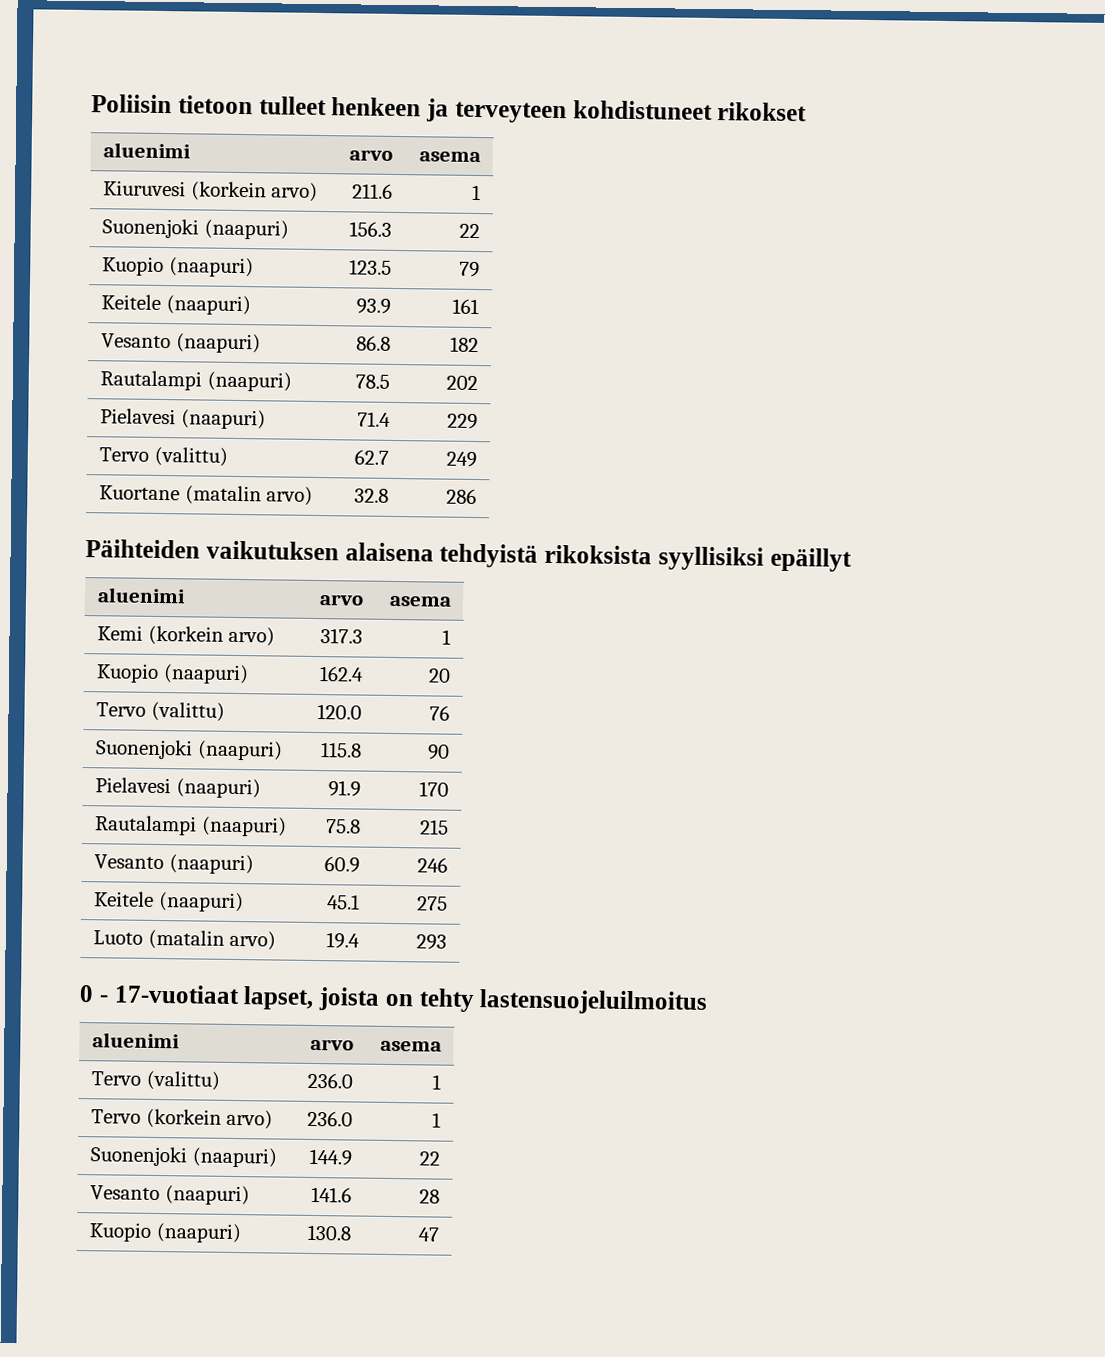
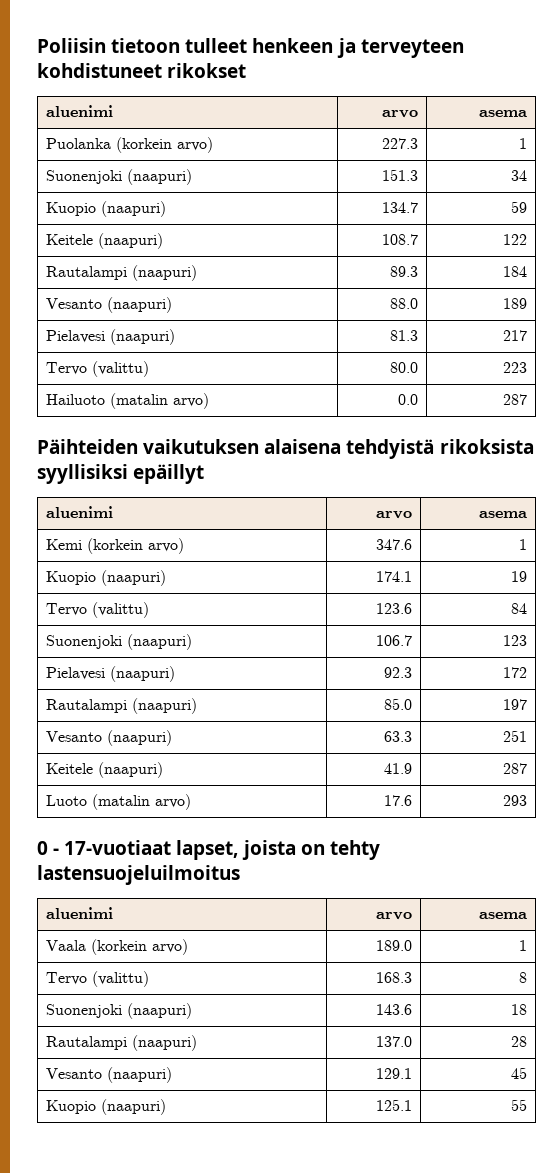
[102,180,319,202] [352,183,394,199] [472,184,482,201] [101,218,289,240] [349,221,393,237] [459,223,481,239] [101,256,254,278] [349,259,393,275] [459,261,481,278] [100,294,251,316] [356,298,392,314] [452,298,480,315] [100,333,261,354] [356,335,392,351] [450,336,480,353] [99,370,292,392] [355,374,391,389] [446,375,479,391] [99,408,266,430] [357,411,392,427] [447,413,479,430] [98,446,228,467] [354,449,390,465] [446,451,478,468] [98,485,314,506] [354,488,390,503] [446,488,478,505] Kiuruvesi (korkein arvo) | 211.6 | 1 // Suonenjoki (naapuri) | 156.3 | 22 // Kuopio (naapuri) | 123.5 | 79 // Keitele (naapuri) | 93.9 | 161 // Vesanto (naapuri) | 86.8 | 182 // Rautalampi (naapuri) | 78.5 | 202 // Pielavesi (naapuri) | 71.4 | 229 // Tervo (valittu) | 62.7 | 249 // Kuortane (matalin arvo) | 32.8 | 286 -> [46,137,214,153] [381,138,418,149] [518,138,527,149] [46,169,193,185] [381,169,418,181] [510,170,527,181] [46,201,167,217] [381,202,418,213] [510,201,527,213] [46,233,164,249] [381,234,418,245] [502,234,527,245] [46,265,198,281] [389,266,418,277] [502,266,527,277] [46,297,173,313] [389,298,418,309] [502,298,527,309] [46,329,176,345] [389,330,418,341] [502,330,527,341] [46,361,150,377] [389,362,418,373] [502,362,527,373] [46,393,210,409] [397,394,418,405] [502,394,527,405] Puolanka (korkein arvo) | 227.3 | 1 // Suonenjoki (naapuri) | 151.3 | 34 // Kuopio (naapuri) | 134.7 | 59 // Keitele (naapuri) | 108.7 | 122 // Rautalampi (naapuri) | 89.3 | 184 // Vesanto (naapuri) | 88.0 | 189 // Pielavesi (naapuri) | 81.3 | 217 // Tervo (valittu) | 80.0 | 223 // Hailuoto (matalin arvo) | 0.0 | 287
[320,628,364,644] 317.3 -> [375,539,412,550] 347.6
[319,666,365,682] [428,668,452,683] [95,701,225,722] [317,704,363,720] [429,705,451,721] [94,739,283,761] [320,742,363,758] [427,744,451,760] [94,777,261,799] [328,780,362,797] [419,781,450,797] [93,815,287,837] [326,819,362,834] [420,819,450,835] [93,854,254,875] [324,856,361,873] [417,857,449,873] [93,891,244,913] [327,894,361,910] [417,896,449,911] 162.4 | 20 // Tervo (valittu) | 120.0 | 76 // Suonenjoki (naapuri) | 115.8 | 90 // Pielavesi (naapuri) | 91.9 | 170 // Rautalampi (naapuri) | 75.8 | 215 // Vesanto (naapuri) | 60.9 | 246 // Keitele (naapuri) | 45.1 | 275 -> [375,571,412,582] [510,571,527,582] [46,602,150,618] [375,603,412,614] [510,603,527,614] [46,634,193,650] [375,635,412,646] [502,635,527,646] [46,666,176,682] [383,667,412,678] [502,667,527,678] [46,698,198,714] [383,698,412,710] [502,699,527,710] [46,730,173,746] [383,731,412,742] [502,730,527,742] [46,762,164,778] [383,763,412,774] [502,763,527,774] 174.1 | 19 // Tervo (valittu) | 123.6 | 84 // Suonenjoki (naapuri) | 106.7 | 123 // Pielavesi (naapuri) | 92.3 | 172 // Rautalampi (naapuri) | 85.0 | 197 // Vesanto (naapuri) | 63.3 | 251 // Keitele (naapuri) | 41.9 | 287
[326,932,361,949] 19.4 -> [383,795,412,806] 17.6
[90,1070,220,1091] [307,1072,354,1089] [432,1074,442,1090] [90,1108,274,1130] [307,1110,354,1127] [432,1112,442,1128] [89,1146,277,1168] [309,1148,353,1166] [419,1151,441,1166] [89,1185,250,1206] [311,1186,353,1203] [419,1189,441,1204] [88,1222,242,1244] [307,1224,353,1241] [418,1227,440,1242] Tervo (valittu) | 236.0 | 1 // Tervo (korkein arvo) | 236.0 | 1 // Suonenjoki (naapuri) | 144.9 | 22 // Vesanto (naapuri) | 141.6 | 28 // Kuopio (naapuri) | 130.8 | 47 -> [46,939,189,955] [375,940,412,951] [518,940,527,951] [46,971,150,987] [375,972,412,983] [518,972,527,983] [46,1003,193,1019] [375,1004,412,1015] [510,1004,527,1015] [46,1035,198,1051] [375,1036,412,1047] [510,1036,527,1047] [46,1067,173,1083] [375,1068,412,1079] [510,1067,527,1079] [46,1099,167,1115] [375,1099,412,1111] [510,1099,527,1111] Vaala (korkein arvo) | 189.0 | 1 // Tervo (valittu) | 168.3 | 8 // Suonenjoki (naapuri) | 143.6 | 18 // Rautalampi (naapuri) | 137.0 | 28 // Vesanto (naapuri) | 129.1 | 45 // Kuopio (naapuri) | 125.1 | 55

